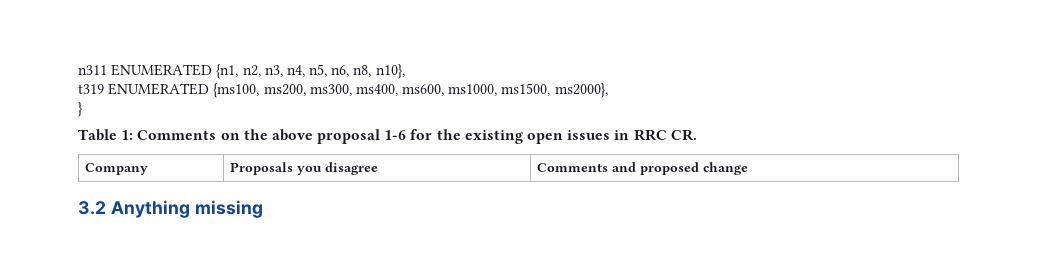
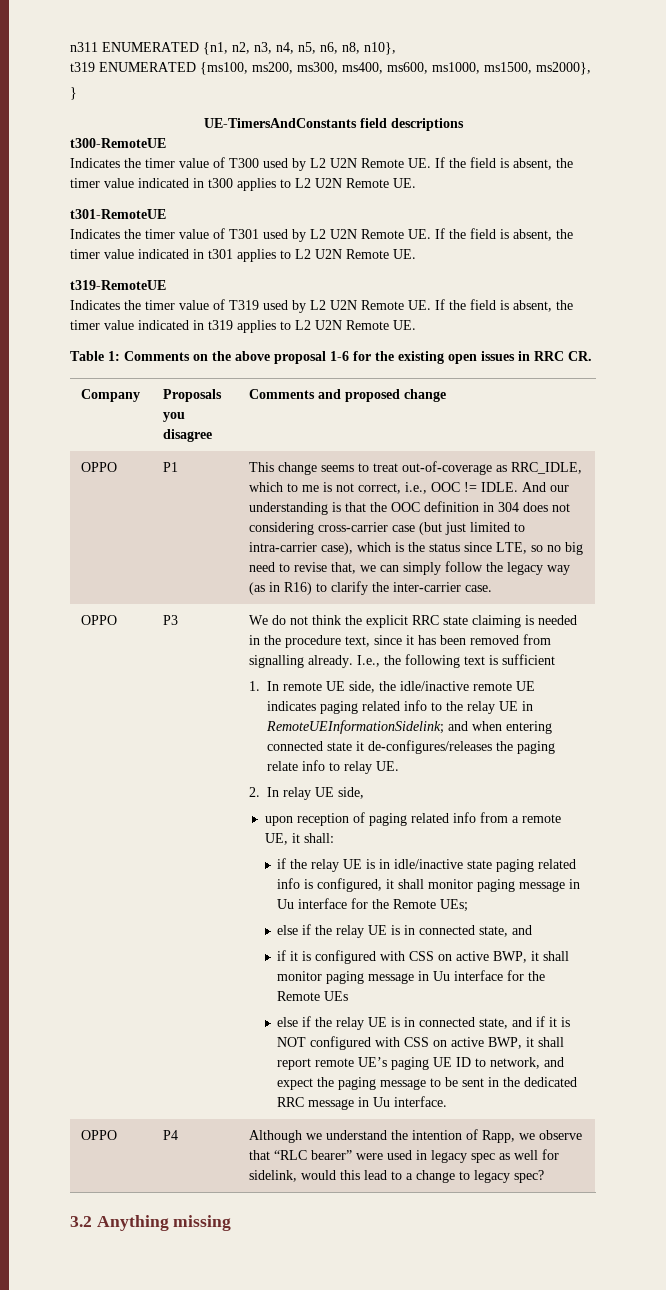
(83, 109) none -> [203,118,464,131] [70,138,166,148] [70,157,573,171] [70,178,416,191] [70,209,166,219] [70,228,573,242] [70,249,416,262] [70,280,166,290] [70,299,573,313] [70,320,416,333] // UE-TimersAndConstants field descriptions // t300-RemoteUE // Indicates the timer value of T300 used by L2 U2N Remote UE. If the field is absent, the timer value indicated in t300 applies to L2 U2N Remote UE. // t301-RemoteUE // Indicates the timer value of T301 used by L2 U2N Remote UE. If the field is absent, the timer value indicated in t301 applies to L2 U2N Remote UE. // t319-RemoteUE // Indicates the timer value of T319 used by L2 U2N Remote UE. If the field is absent, the timer value indicated in t319 applies to L2 U2N Remote UE.
(748, 168) none -> [81,462,118,472] [163,462,179,472] [249,461,583,475] [249,482,570,494] [249,501,571,515] [249,522,526,535] [249,542,584,555] [249,561,571,575] [249,581,493,595] [81,615,118,625] [163,615,179,625] [249,615,578,628] [249,634,552,648] [249,654,556,668] [249,681,536,693] [267,700,534,714] [266,720,553,734] [267,740,556,754] [267,760,400,774] [249,787,365,800] [264,812,561,826] [264,833,334,845] [277,858,577,872] [277,878,581,892] [277,898,469,912] [277,924,533,938] [277,950,570,964] [277,970,546,984] [277,991,349,1001] [277,1016,571,1030] [277,1036,565,1050] [277,1057,565,1070] [277,1077,578,1090] [277,1096,448,1110] [81,1130,118,1140] [163,1130,179,1140] [249,1129,583,1143] [249,1149,560,1163] [249,1170,545,1183] // OPPO | P1 | This change seems to treat out-of-coverage as RRC_IDLE, which to me is not correct, i.e., OOC != IDLE. And our understanding is that the OOC definition in 304 does not considering cross-carrier case (but just limited to intra-carrier case), which is the status since LTE, so no big need to revise that, we can simply follow the legacy way (as in R16) to clarify the inter-carrier case. // OPPO | P3 | We do not think the explicit RRC state claiming is needed in the procedure text, since it has been removed from signalling already. I.e., the following text is sufficient // 1. In remote UE side, the idle/inactive remote UE indicates paging related info to the relay UE in RemoteUEInformationSidelink; and when entering connected state it de-configures/releases the paging relate info to relay UE. // 2. In relay UE side, // upon reception of paging related info from a remote UE, it shall: // if the relay UE is in idle/inactive state paging related info is configured, it shall monitor paging message in Uu interface for the Remote UEs; // else if the relay UE is in connected state, and // if it is configured with CSS on active BWP, it shall monitor paging message in Uu interface for the Remote UEs // else if the relay UE is in connected state, and if it is NOT configured with CSS on active BWP, it shall report remote UE’s paging UE ID to network, and expect the paging message to be sent in the dedicated RRC message in Uu interface. // OPPO | P4 | Although we understand the intention of Rapp, we observe that “RLC bearer” were used in legacy spec as well for sidelink, would this lead to a change to legacy spec?

